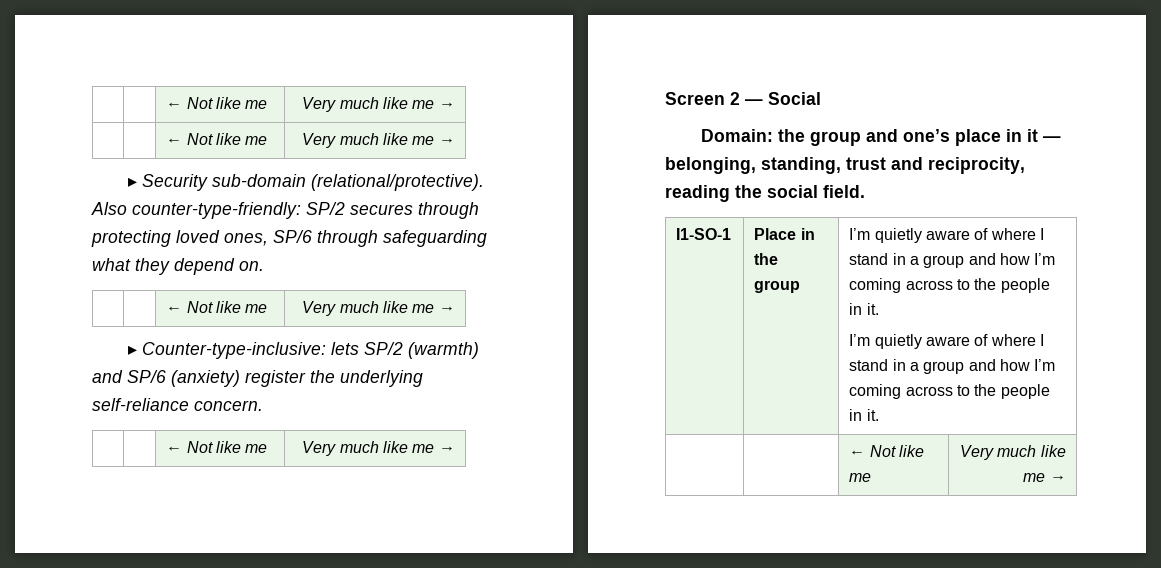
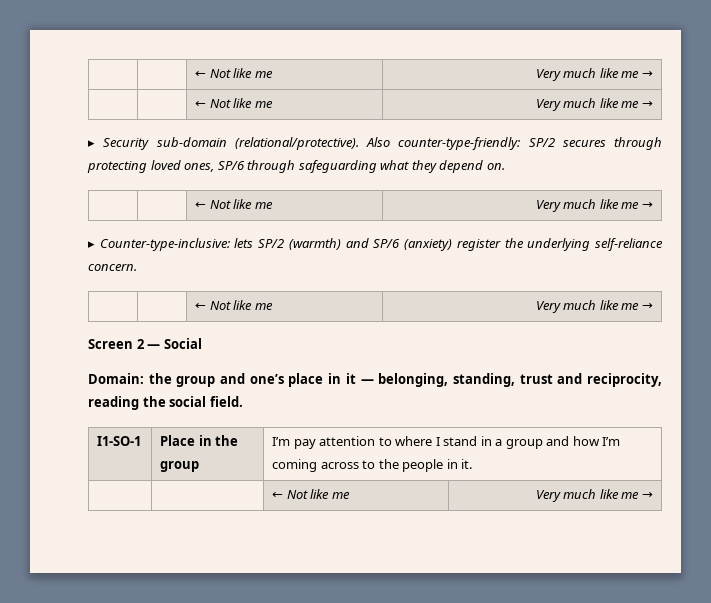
[874,228,1045,243] [849,253,1056,268] [849,278,1050,293] [849,303,879,315] [849,334,989,349] quietly aware of where I stand in a group and how I’m coming across to the people in it. // I’m quietly aware of -> [293,436,392,449] pay attention to

